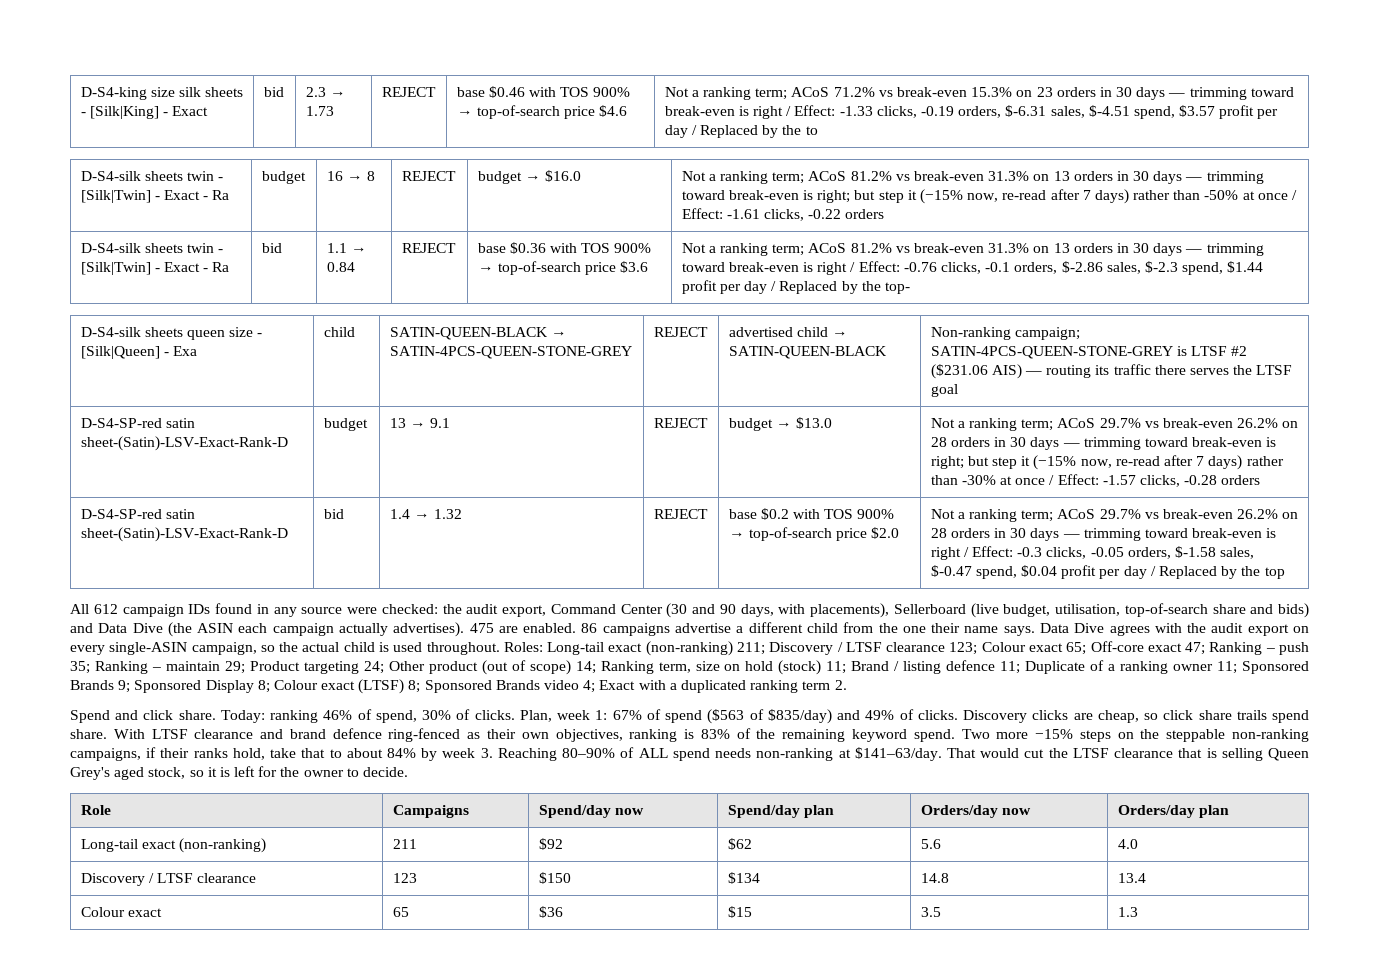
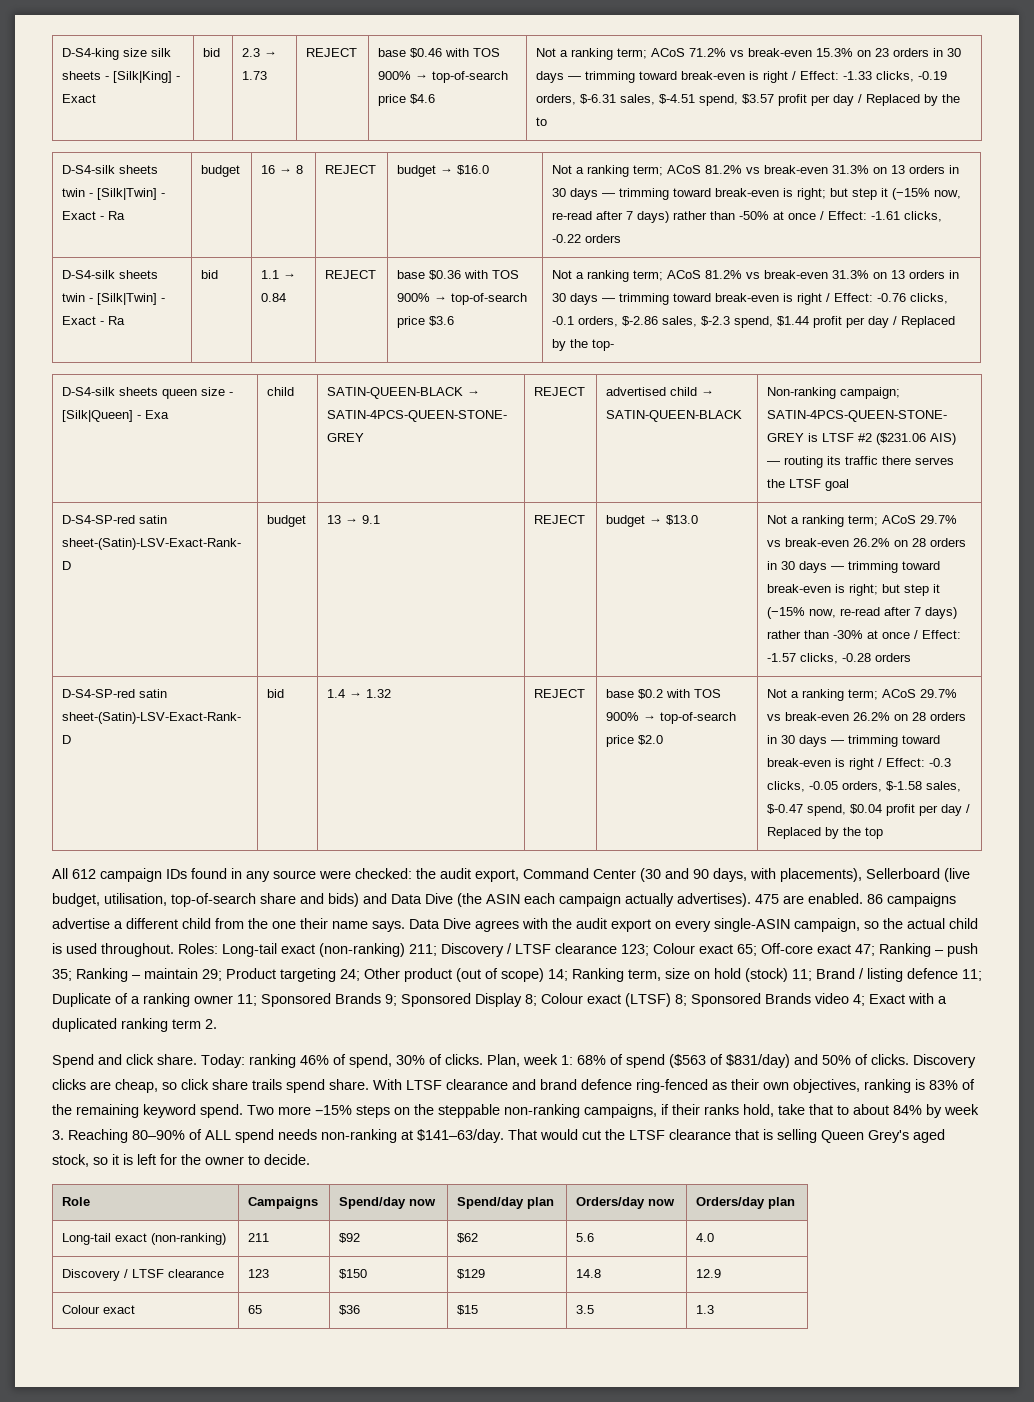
[612,710,642,720] 67% -> [577,1055,606,1065] 68%
[767,709,895,724] $835/day) and 49% -> [726,1054,851,1068] $831/day) and 50%
[727,872,760,884] $134 -> [457,1269,486,1279] $129
[1117,873,1146,883] 13.4 -> [696,1269,722,1278] 12.9

